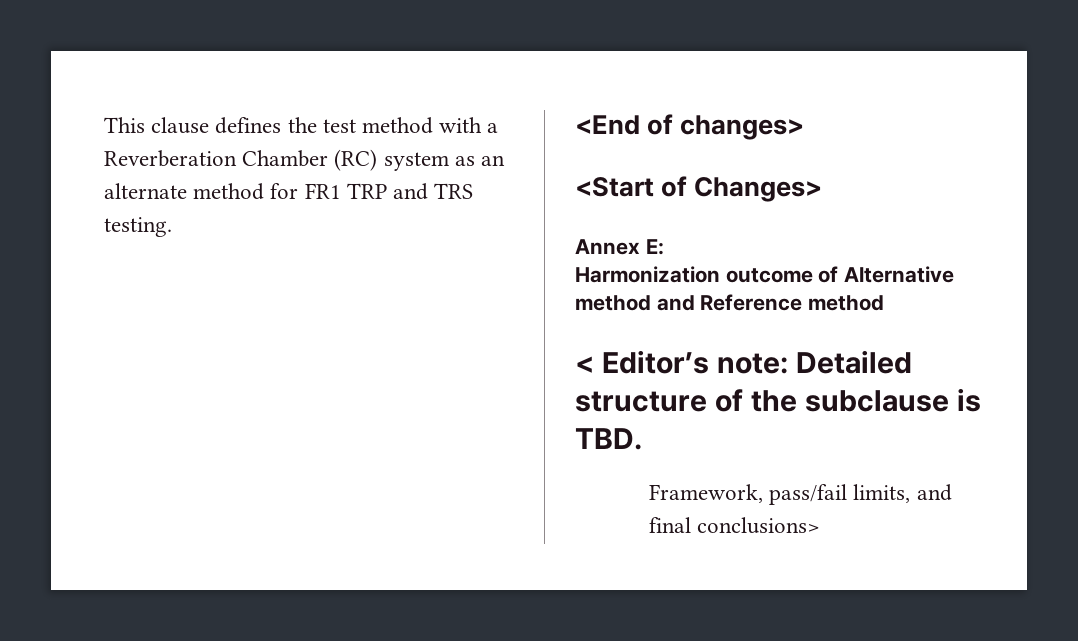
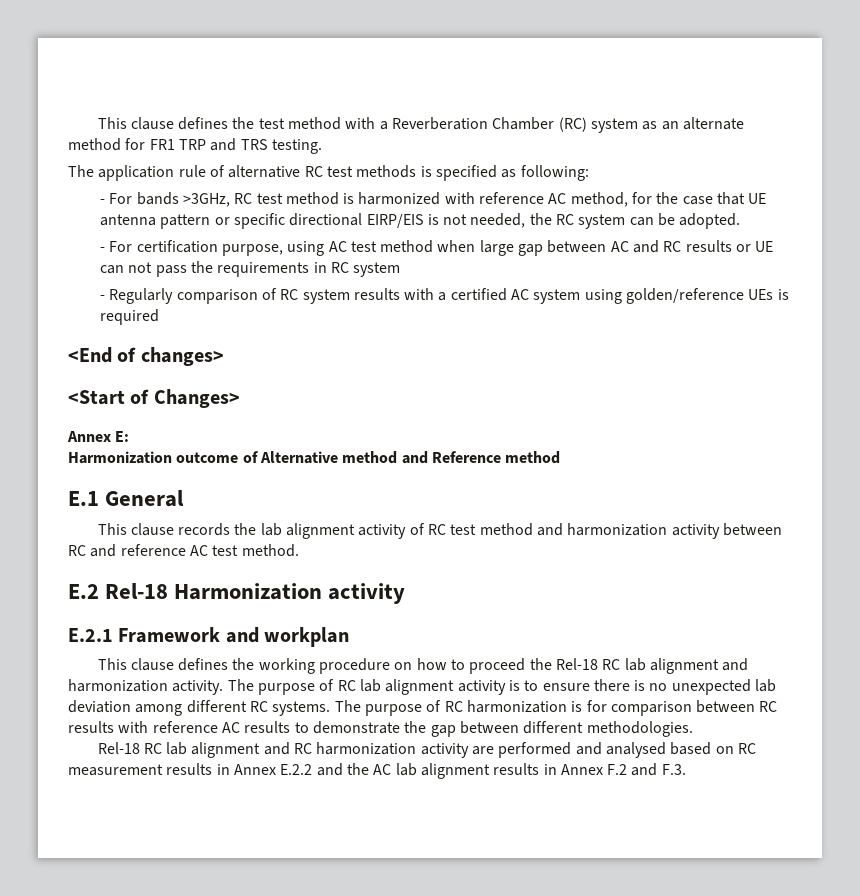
(172, 227) none -> [68,165,589,181] [99,192,767,207] [99,213,741,229] [99,240,774,256] [99,261,401,277] [99,288,789,304] [99,309,159,325] // The application rule of alternative RC test methods is specified as following: // - For bands >3GHz, RC test method is harmonized with reference AC method, for the case that UE antenna pattern or specific directional EIRP/EIS is not needed, the RC system can be adopted. // - For certification purpose, using AC test method when large gap between AC and RC results or UE can not pass the requirements in RC system // - Regularly comparison of RC system results with a certified AC system using golden/reference UEs is required
[575,350,912,374] [575,388,981,412] [575,428,642,450] [648,484,952,505] [648,517,821,534] < Editor’s note: Detailed structure of the subclause is TBD. // Framework, pass/fail limits, and final conclusions> -> [68,490,185,507] [97,523,783,539] [68,544,299,557] [68,583,406,604] [68,627,350,647] [97,658,749,674] [68,679,777,695] [68,700,778,716] [68,721,693,737] [97,742,757,758] [68,763,686,779] E.1 General // This clause records the lab alignment activity of RC test method and harmonization activity between RC and reference AC test method. // E.2 Rel-18 Harmonization activity // E.2.1 Framework and workplan // This clause defines the working procedure on how to proceed the Rel-18 RC lab alignment and harmonization activity. The purpose of RC lab alignment activity is to ensure there is no unexpected lab deviation among different RC systems. The purpose of RC harmonization is for comparison between RC results with reference AC results to demonstrate the gap between different methodologies. // Rel-18 RC lab alignment and RC harmonization activity are performed and analysed based on RC measurement results in Annex E.2.2 and the AC lab alignment results in Annex F.2 and F.3.

